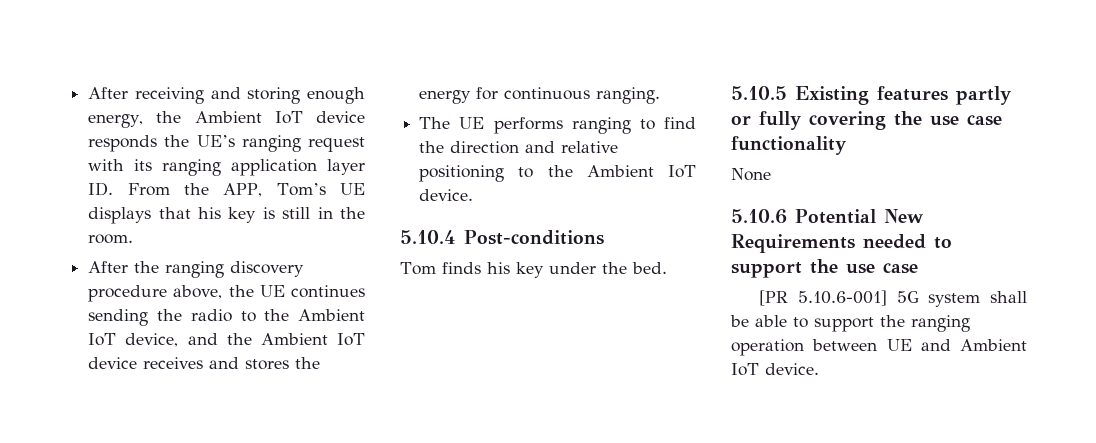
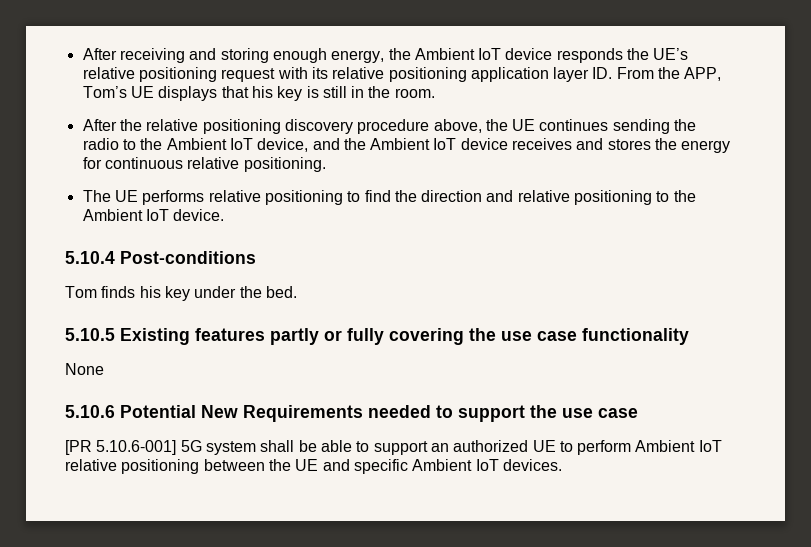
[241,135,301,152] ranging -> [82,67,217,82] relative positioning
[162,159,222,176] ranging -> [332,67,467,82] relative positioning
[165,261,225,278] ranging -> [146,119,281,134] relative positioning
[596,87,661,104] ranging. -> [187,157,326,172] relative positioning.
[571,117,631,134] ranging -> [208,190,343,205] relative positioning
[880,315,970,332] [731,339,878,356] the ranging operation between -> [430,440,722,455] [65,459,291,474] an authorized UE to perform Ambient IoT relative positioning between the
[960,339,1027,351] [731,363,819,376] Ambient IoT device. -> [353,459,562,474] specific Ambient IoT devices.

